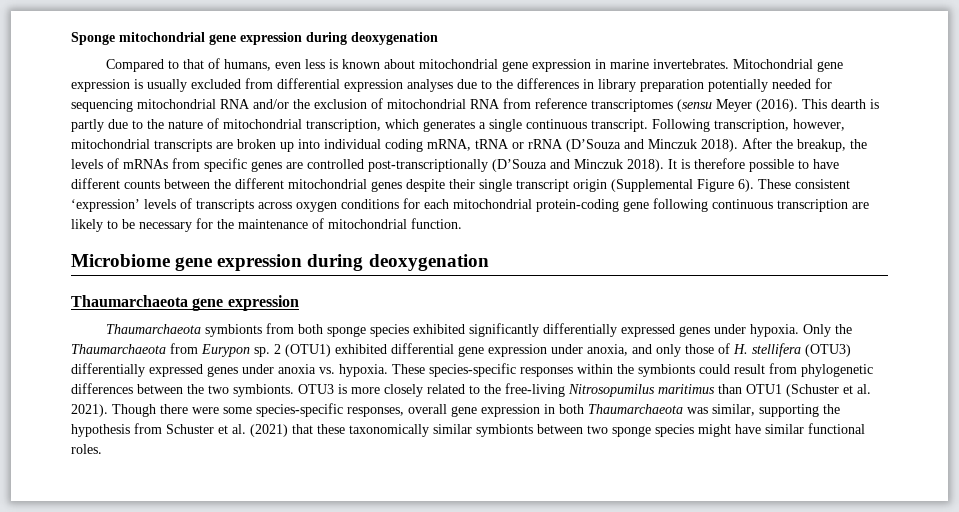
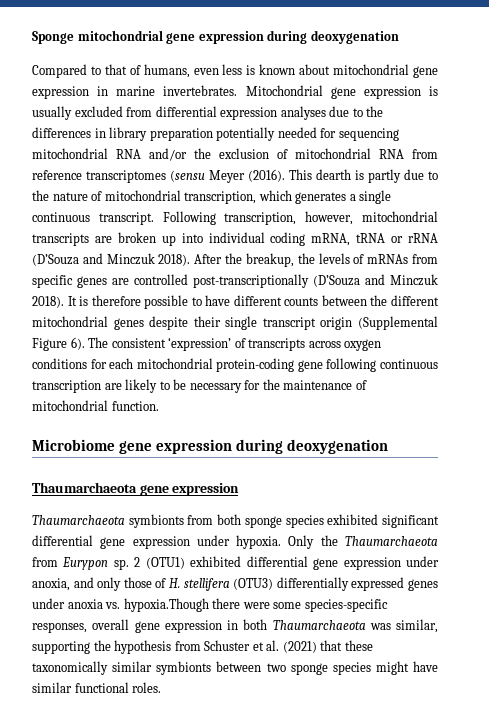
[758,179,791,189] These -> [88,337,109,348] The
[144,199,176,209] levels -> (232, 344) none
[469,323,711,337] significantly differentially expressed genes -> [382,515,440,528] [32,535,190,549] significant differential gene expression
[339,363,873,377] [71,383,871,397] [71,404,156,417] hypoxia. These species-specific responses within the symbionts could result from phylogenetic differences between the two symbionts. OTU3 is more closely related to the free-living Nitrosopumilus maritimus than OTU1 (Schuster et al. 2021). Though -> [123,598,209,612] hypoxia.Though

